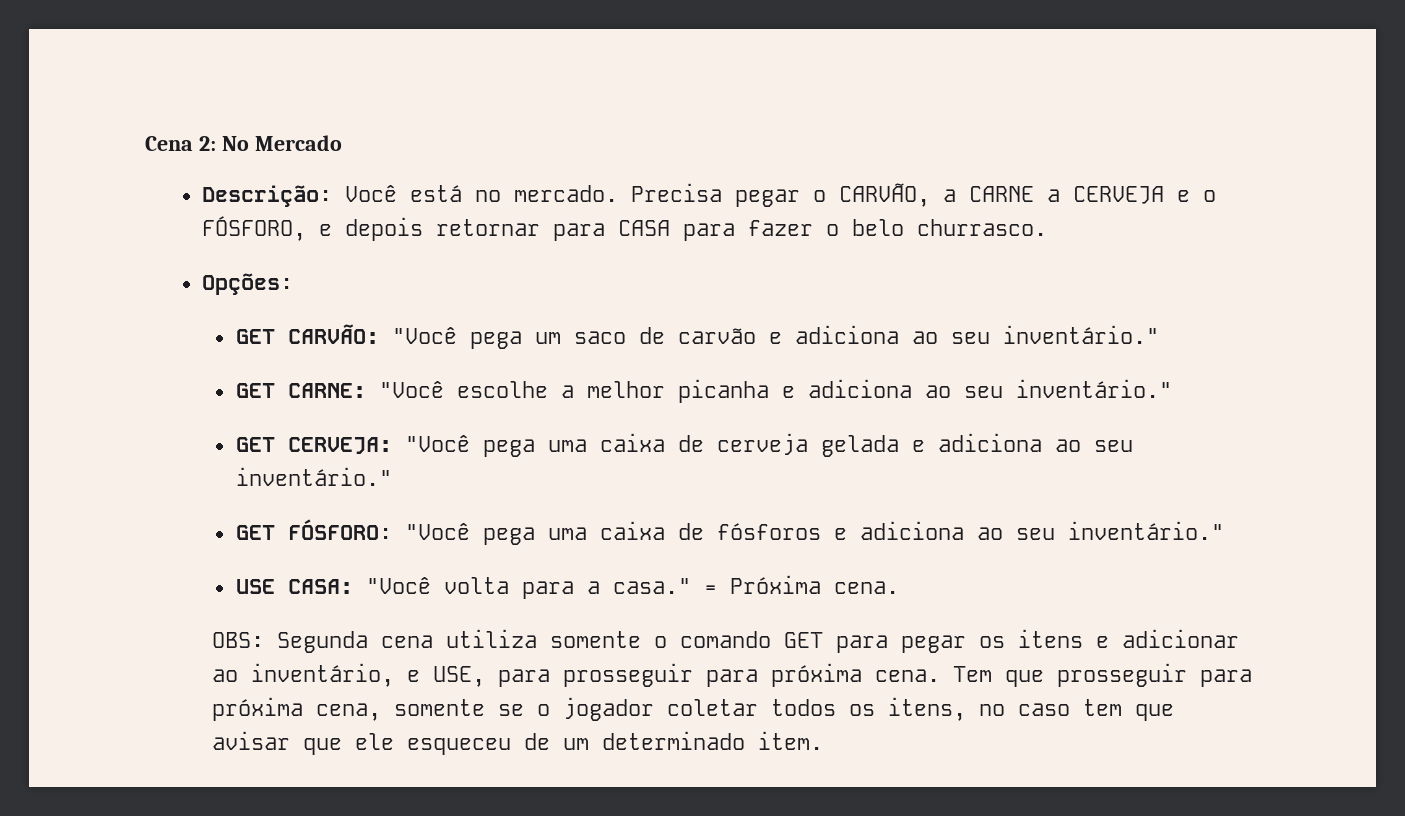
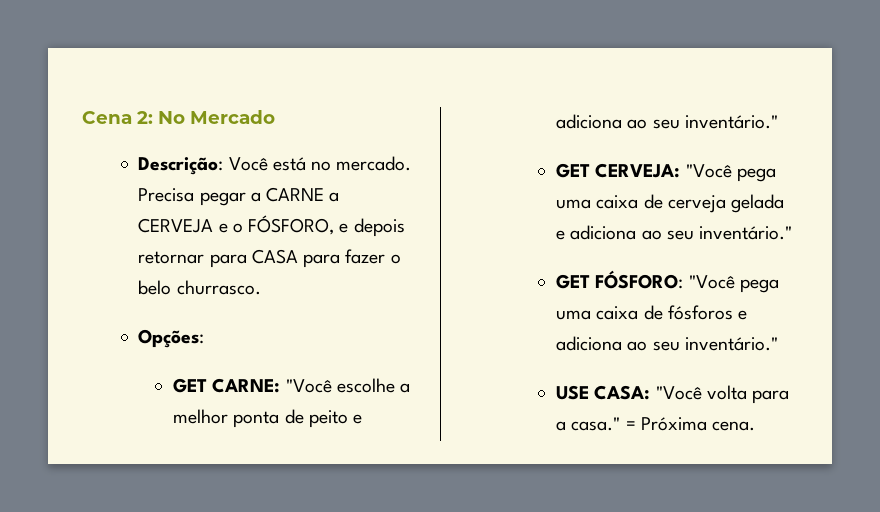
[813,183,931,207] o CARVÃO, -> (246, 199) none
[235,324,1159,349] // GET CARVÃO: "Você pega um saco de carvão e adiciona ao seu inventário." -> (205, 338) none
[677,379,769,403] picanha -> [233,409,348,428] ponta de peito
[212,629,1240,653] [212,663,1253,687] [212,697,1175,721] [212,731,824,755] // OBS: Segunda cena utiliza somente o comando GET para pegar os itens e adicionar ao inventário, e USE, para prosseguir para próxima cena. Tem que prosseguir para próxima cena, somente se o jogador coletar todos os itens, no caso tem que avisar que ele esqueceu de um determinado item. -> (756, 426) none

